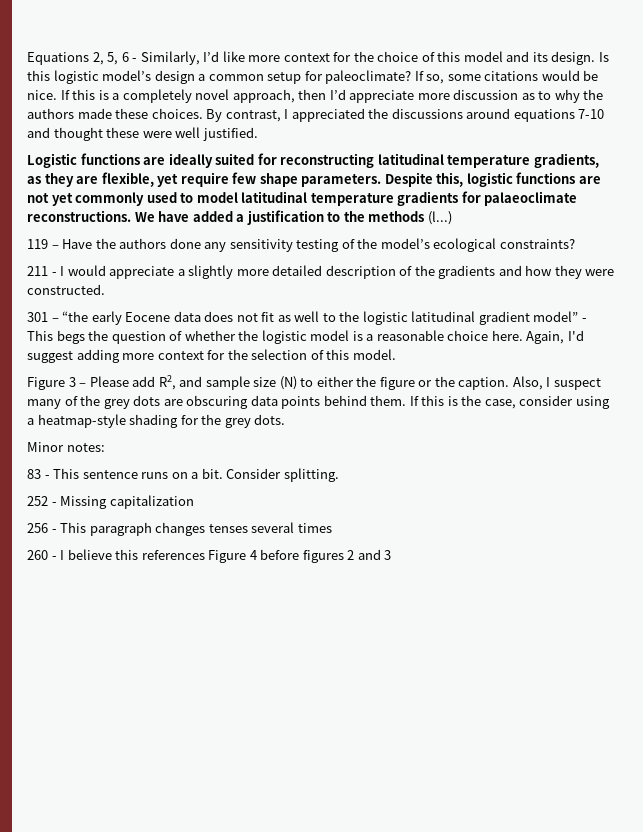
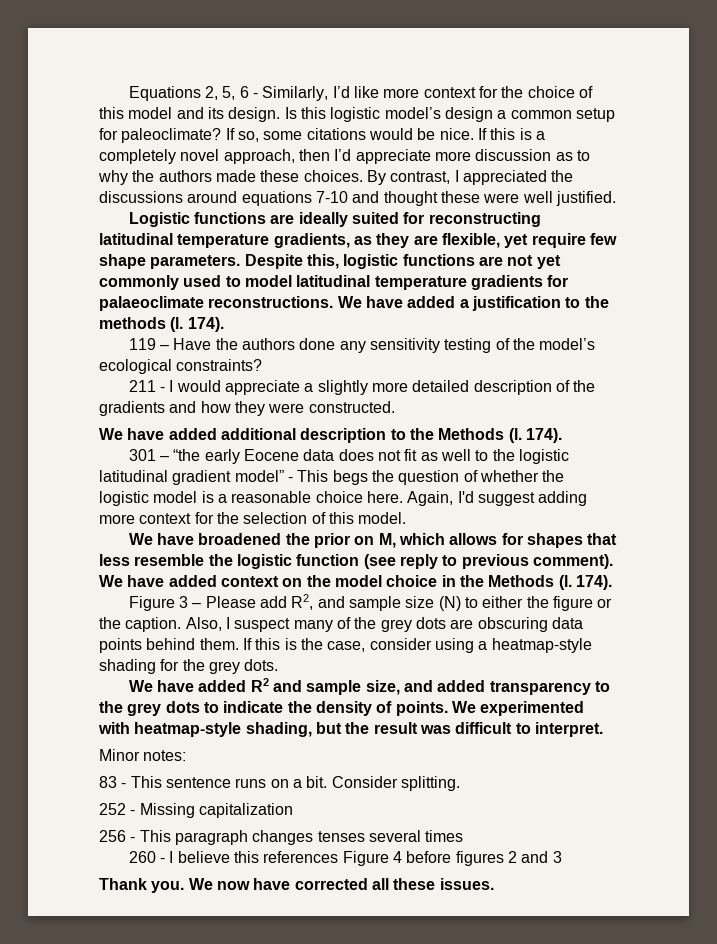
[427,211,452,225] (l...) -> [170,317,224,332] (l. 174).
(105, 289) none -> [99,428,562,443] // We have added additional description to the Methods (l. 174).
(396, 354) none -> [128,533,618,548] [99,554,613,569] [99,575,612,590] // We have broadened the prior on M, which allows for shapes that less resemble the logistic function (see reply to previous comment). We have added context on the model choice in the Methods (l. 174).
(286, 419) none -> [128,678,610,695] [99,701,585,716] [98,722,603,737] // We have added R2 and sample size, and added transparency to the grey dots to indicate the density of points. We experimented with heatmap-style shading, but the result was difficult to interpret.
(392, 555) none -> [99,878,494,893] // Thank you. We now have corrected all these issues.

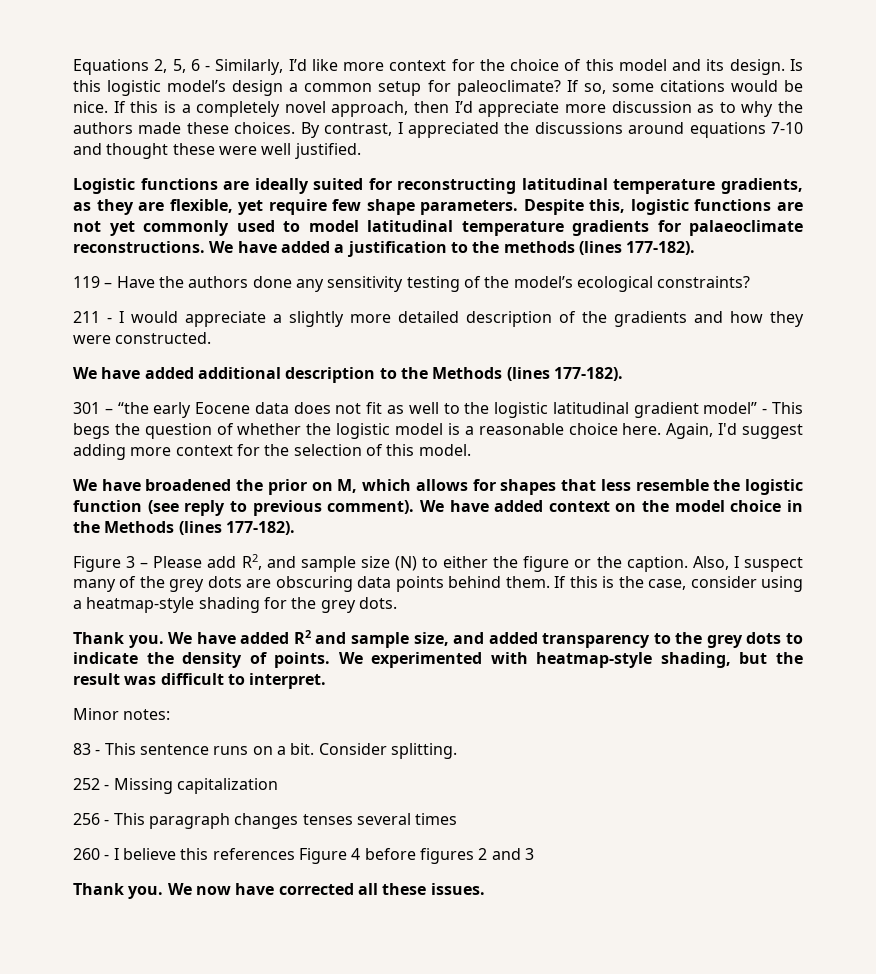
[170,317,224,332] (l. 174). -> [578,241,696,255] (lines 177-182).
[508,428,562,443] (l. 174). -> [506,367,623,381] (lines 177-182).
[558,575,612,590] (l. 174). -> [178,521,295,535] (lines 177-182).
(279, 665) none -> [73,632,164,648] Thank you.

